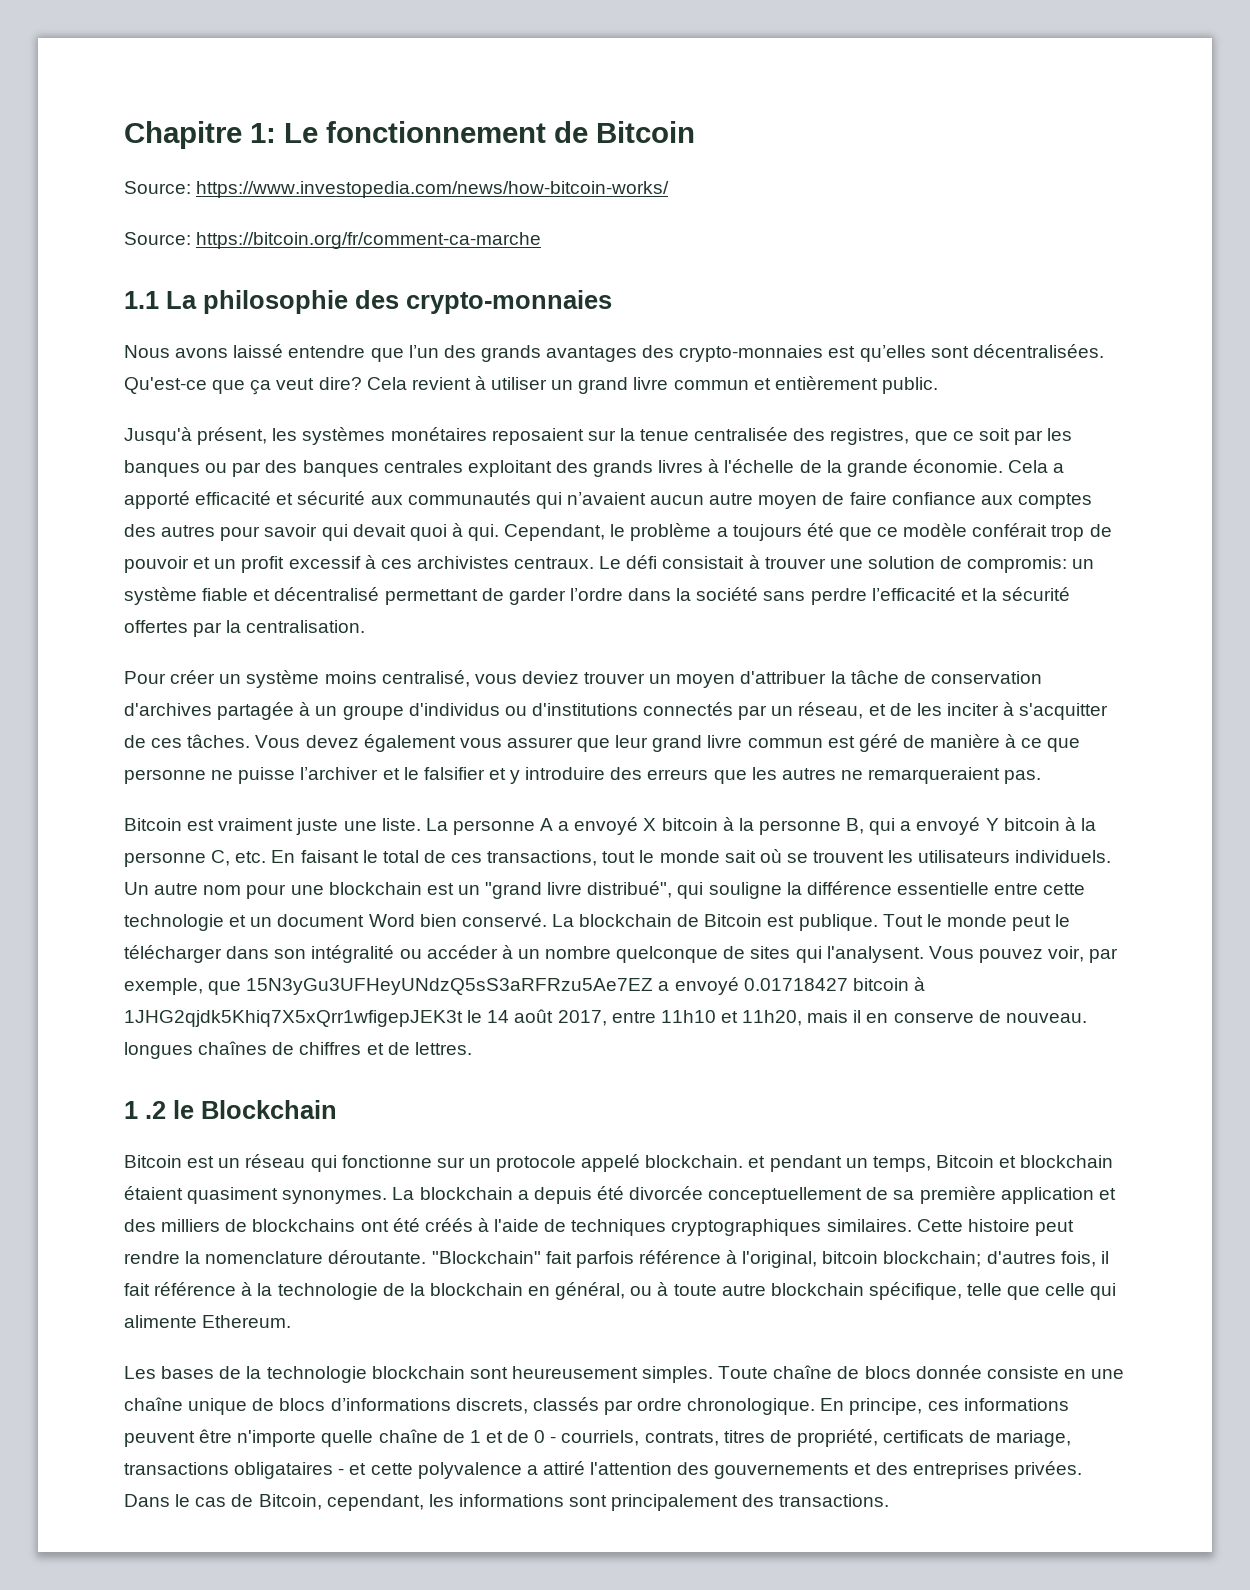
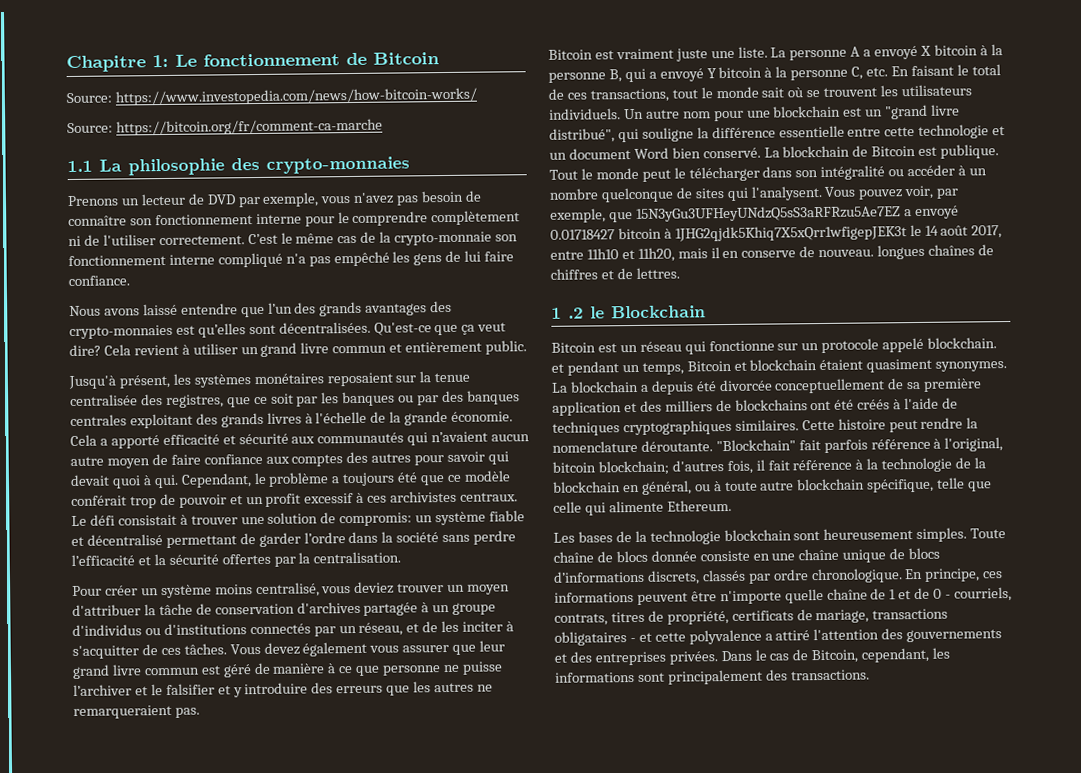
(612, 302) none -> [67,190,483,208] [68,210,521,227] [68,231,519,247] [68,250,515,268] [68,275,130,287] // Prenons un lecteur de DVD par exemple, vous n'avez pas besoin de connaître son fonctionnement interne pour le comprendre complètement ni de l'utiliser correctement. C’est le même cas de la crypto-monnaie son fonctionnement interne compliqué n'a pas empêché les gens de lui faire confiance.

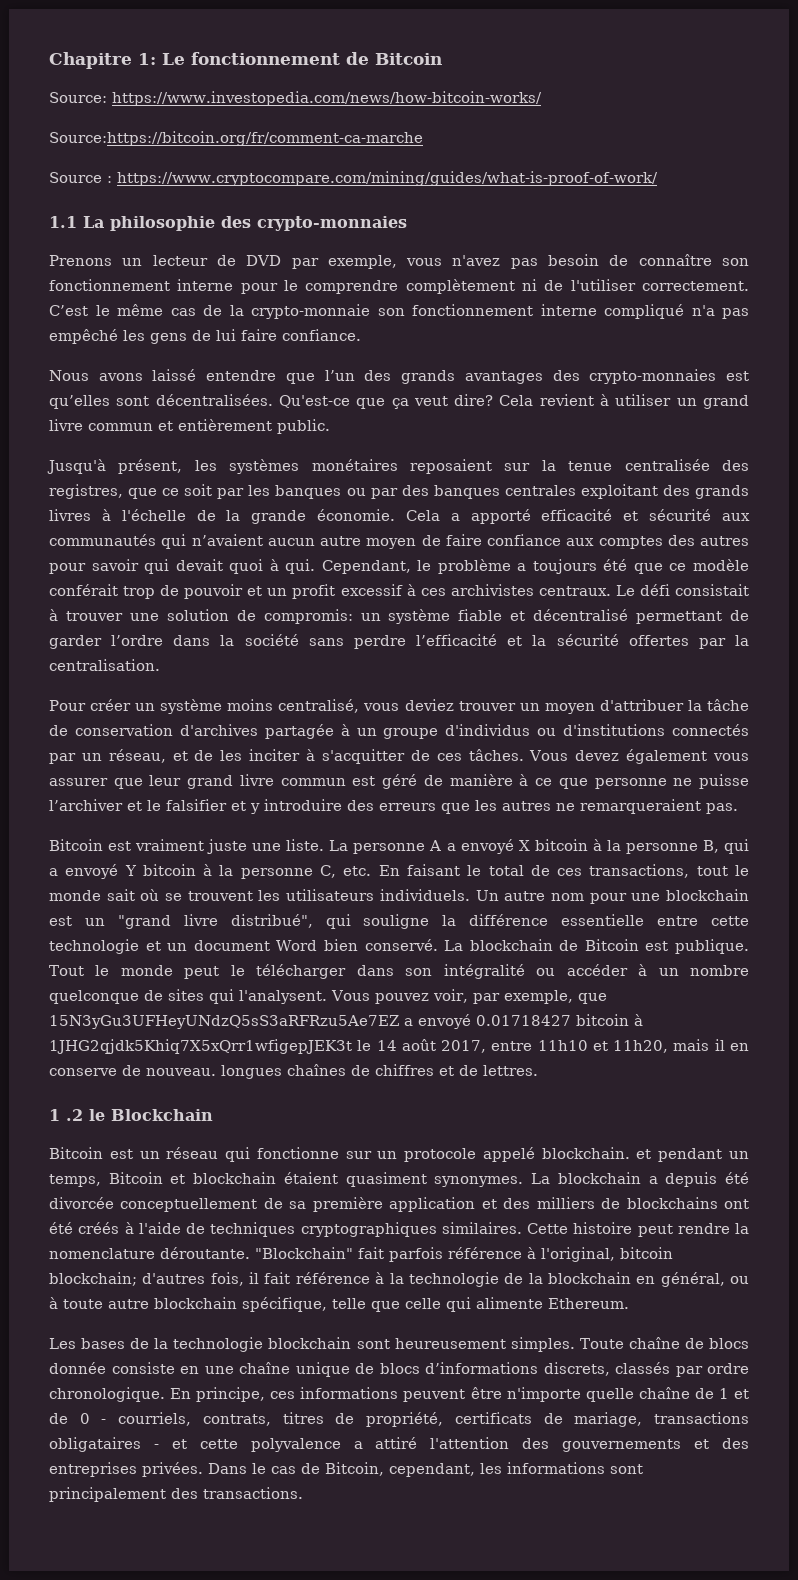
[67,118,383,136] Source: https://bitcoin.org/fr/comment-ca-marche -> [49,131,423,146] [49,171,658,186] Source:https://bitcoin.org/fr/comment-ca-marche // Source : https://www.cryptocompare.com/mining/guides/what-is-proof-of-work/

